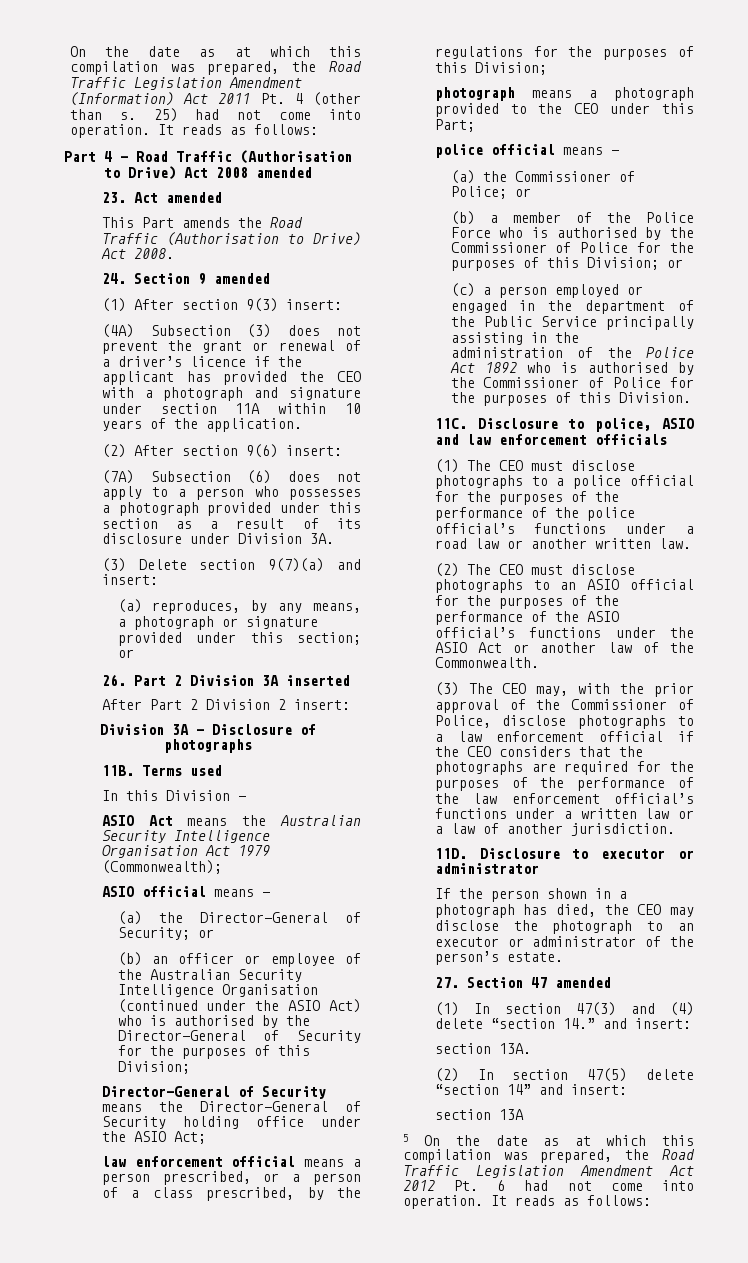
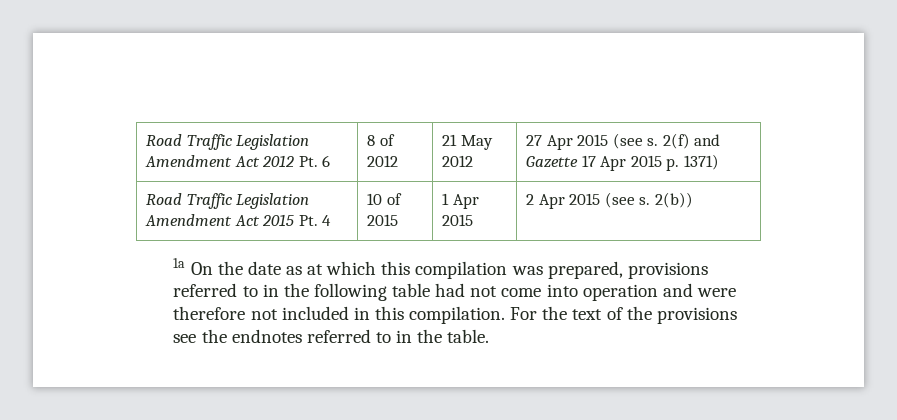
(69, 51) none -> [145,134,310,150] [144,155,331,167] [366,134,395,146] [366,155,398,167] [441,134,493,150] [441,155,473,167] [525,133,721,150] [525,154,719,171] [145,193,310,209] [144,214,332,226] [366,193,402,205] [366,214,398,226] [441,193,479,209] [441,214,473,226] [525,192,693,209] [173,258,186,268] Road Traffic Legislation Amendment Act 2012 Pt. 6 | 8 of 2012 | 21 May 2012 | 27 Apr 2015 (see s. 2(f) and Gazette 17 Apr 2015 p. 1371) // Road Traffic Legislation Amendment Act 2015 Pt. 4 | 10 of 2015 | 1 Apr 2015 | 2 Apr 2015 (see s. 2(b)) // 1a
[292,61,362,72] [69,77,302,90] [69,92,361,106] [69,108,361,122] [69,124,318,138] [63,150,352,164] [103,166,312,180] [101,192,222,203] [101,217,303,228] [101,232,362,246] [100,248,174,259] [101,273,270,285] [101,298,342,312] [101,324,361,338] [101,340,361,354] [101,356,302,367] [101,371,361,385] [101,387,361,401] [101,403,361,414] [101,418,302,432] [101,444,342,458] [101,470,361,484] [101,486,361,500] [101,502,361,516] [101,518,361,529] [101,533,334,544] [101,558,361,572] [101,574,158,585] [117,599,361,614] [117,616,318,630] [117,632,361,646] [117,649,134,658] [101,674,350,686] [101,699,350,710] [99,724,316,735] [163,739,252,753] [101,765,222,776] [101,790,246,801] [101,815,361,826] [101,830,270,843] [101,845,270,858] [101,860,222,874] [101,886,270,897] [117,911,361,925] [117,927,214,940] [117,952,362,967] [117,969,302,982] [117,984,318,997] [117,999,361,1013] [117,1015,310,1028] [117,1030,361,1043] [117,1045,310,1059] [117,1061,190,1074] [101,1086,326,1099] [101,1101,362,1112] [101,1116,362,1129] [101,1131,206,1144] [101,1156,361,1167] [101,1171,361,1185] [101,1187,361,1201] [434,46,694,60] [434,62,547,75] [434,87,694,101] [434,103,694,117] [434,119,475,132] [434,144,619,158] [450,170,635,184] [450,186,531,199] [450,211,694,225] [450,227,694,240] [450,242,694,253] [450,257,683,271] [450,283,643,298] [450,300,694,314] [450,316,694,330] [450,332,579,345] [450,347,694,358] [449,362,694,375] [450,377,694,388] [450,392,691,406] [434,418,694,432] [434,434,667,445] [434,459,635,473] [434,475,694,489] [434,491,619,505] [434,507,635,521] [434,523,694,534] [434,538,691,549] [434,563,635,577] [434,579,694,593] [434,595,619,609] [434,611,619,625] [434,627,694,638] [434,642,694,653] [434,657,539,668] [434,682,694,697] [434,699,694,713] [434,715,694,729] [434,731,694,742] [434,746,643,757] [434,761,694,775] [434,777,694,791] [434,793,694,804] [434,808,694,819] [434,823,675,836] [434,848,694,859] [434,863,539,874] [434,888,627,902] [434,904,694,918] [434,920,694,934] [434,936,694,947] [434,951,563,965] [434,977,611,988] [434,1002,694,1016] [434,1018,691,1029] [434,1043,531,1054] [434,1068,694,1082] [434,1084,627,1095] [434,1109,524,1120] [402,1134,694,1146] [402,1149,695,1163] [402,1165,694,1178] [402,1180,694,1191] [402,1195,651,1209] the Road Traffic Legislation Amendment (Information) Act 2011 Pt. 4 (other than s. 25) had not come into operation. It reads as follows: // Part 4 — Road Traffic (Authorisation to Drive) Act 2008 amended // 23. Act amended // This Part amends the Road Traffic (Authorisation to Drive) Act 2008. // 24. Section 9 amended // (1) After section 9(3) insert: // (4A) Subsection (3) does not prevent the grant or renewal of a driver’s licence if the applicant has provided the CEO with a photograph and signature under section 11A within 10 years of the application. // (2) After section 9(6) insert: // (7A) Subsection (6) does not apply to a person who possesses a photograph provided under this section as a result of its disclosure under Division 3A. // (3) Delete section 9(7)(a) and insert: // (a) reproduces, by any means, a photograph or signature provided under this section; or // 26. Part 2 Division 3A inserted // After Part 2 Division 2 insert: // Division 3A — Disclosure of photographs // 11B. Terms used // In this Division — // ASIO Act means the Australian Security Intelligence Organisation Act 1979 (Commonwealth); // ASIO official means — // (a) the Director-General of Security; or // (b) an officer or employee of the Australian Security Intelligence Organisation (continued under the ASIO Act) who is authorised by the Director-General of Security for the purposes of this Division; // Director-General of Security means the Director-General of Security holding office under the ASIO Act; // law enforcement official means a person prescribed, or a person of a class prescribed, by the regulations for the purposes of this Division; // photograph means a photograph provided to the CEO under this Part; // police official means — // (a) the Commissioner of Police; or // (b) a member of the Police Force who is authorised by the Commissioner of Police for the purposes of this Division; or // (c) a person employed or engaged in the department of the Public Service principally assisting in the administration of the Police Act 1892 who is authorised by the Commissioner of Police for the purposes of this Division. // 11C. Disclosure to police, ASIO and law enforcement officials // (1) The CEO must disclose photographs to a police official for the purposes of the performance of the police official’s functions under a road law or another written law. // (2) The CEO must disclose photographs to an ASIO official for the purposes of the performance of the ASIO official’s functions under the ASIO Act or another law of the Commonwealth. // (3) The CEO may, with the prior approval of the Commissioner of Police, disclose photographs to a law enforcement official if the CEO considers that the photographs are required for the purposes of the performance of the law enforcement official’s functions under a written law or a law of another jurisdiction. // 11D. Disclosure to executor or administrator // If the person shown in a photograph has died, the CEO may disclose the photograph to an executor or administrator of the person’s estate. // 27. Section 47 amended // (1) In section 47(3) and (4) delete “section 14.” and insert: // section 13A. // (2) In section 47(5) delete “section 14” and insert: // section 13A // 5 On the date as at which this compilation was prepared, the Road Traffic Legislation Amendment Act 2012 Pt. 6 had not come into operation. It reads as follows: -> [627,262,708,279] [173,283,736,301] [173,306,737,324] [173,329,490,343] provisions referred to in the following table had not come into operation and were therefore not included in this compilation. For the text of the provisions see the endnotes referred to in the table.

